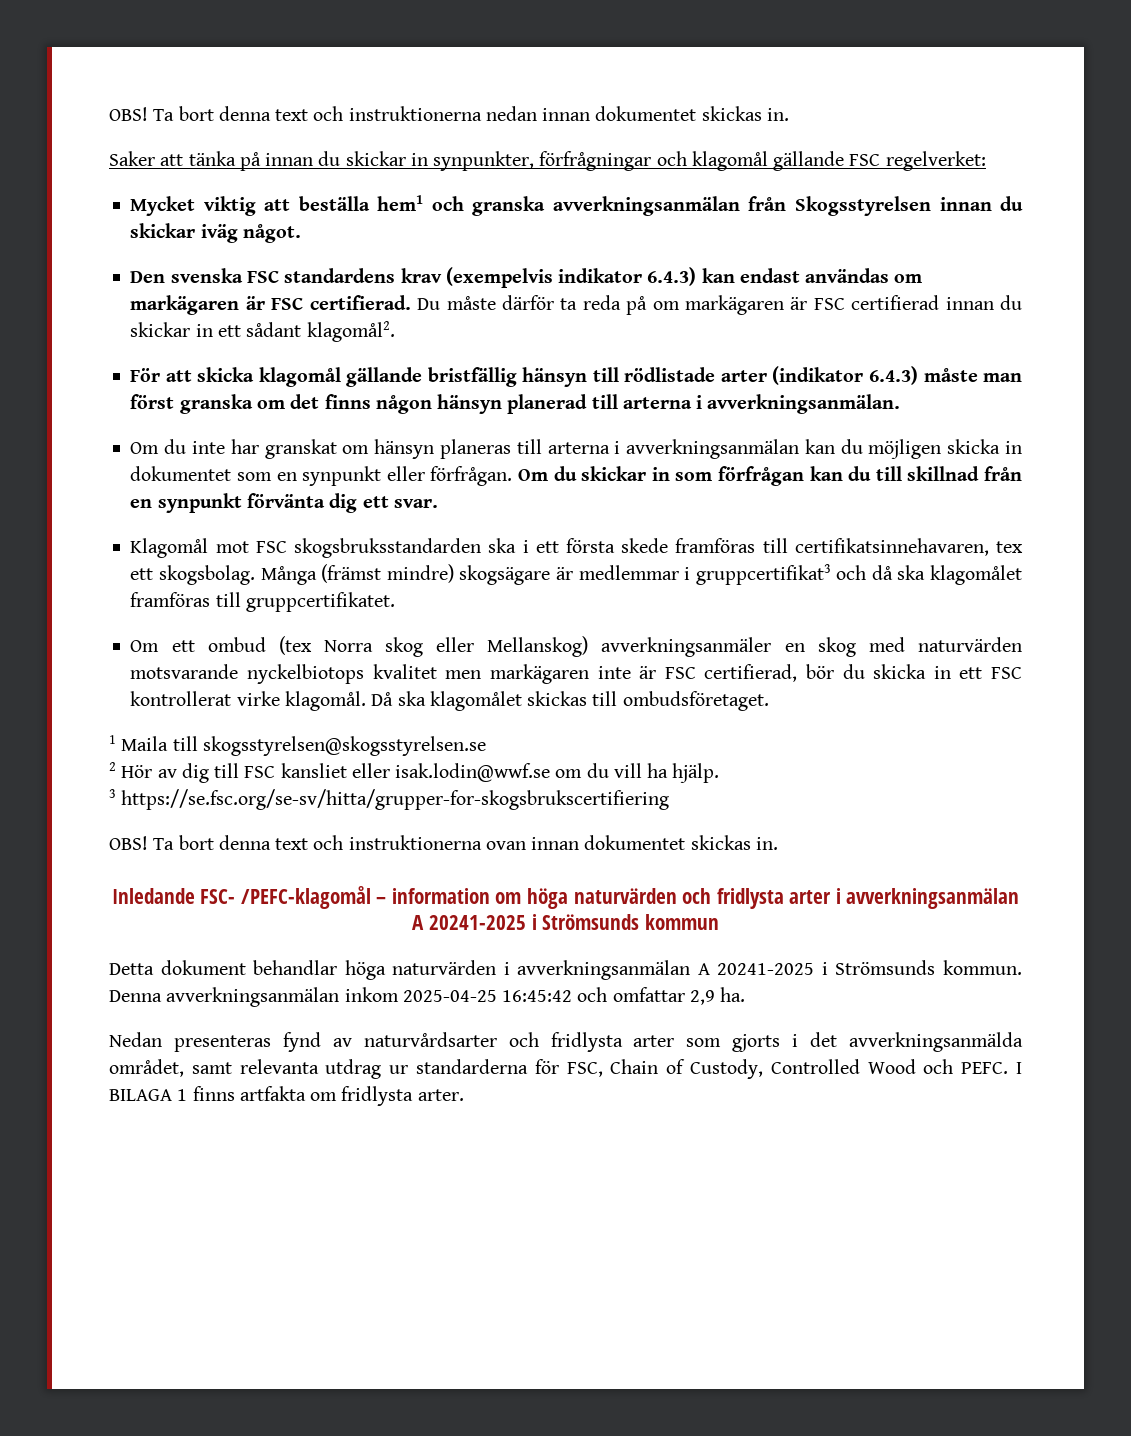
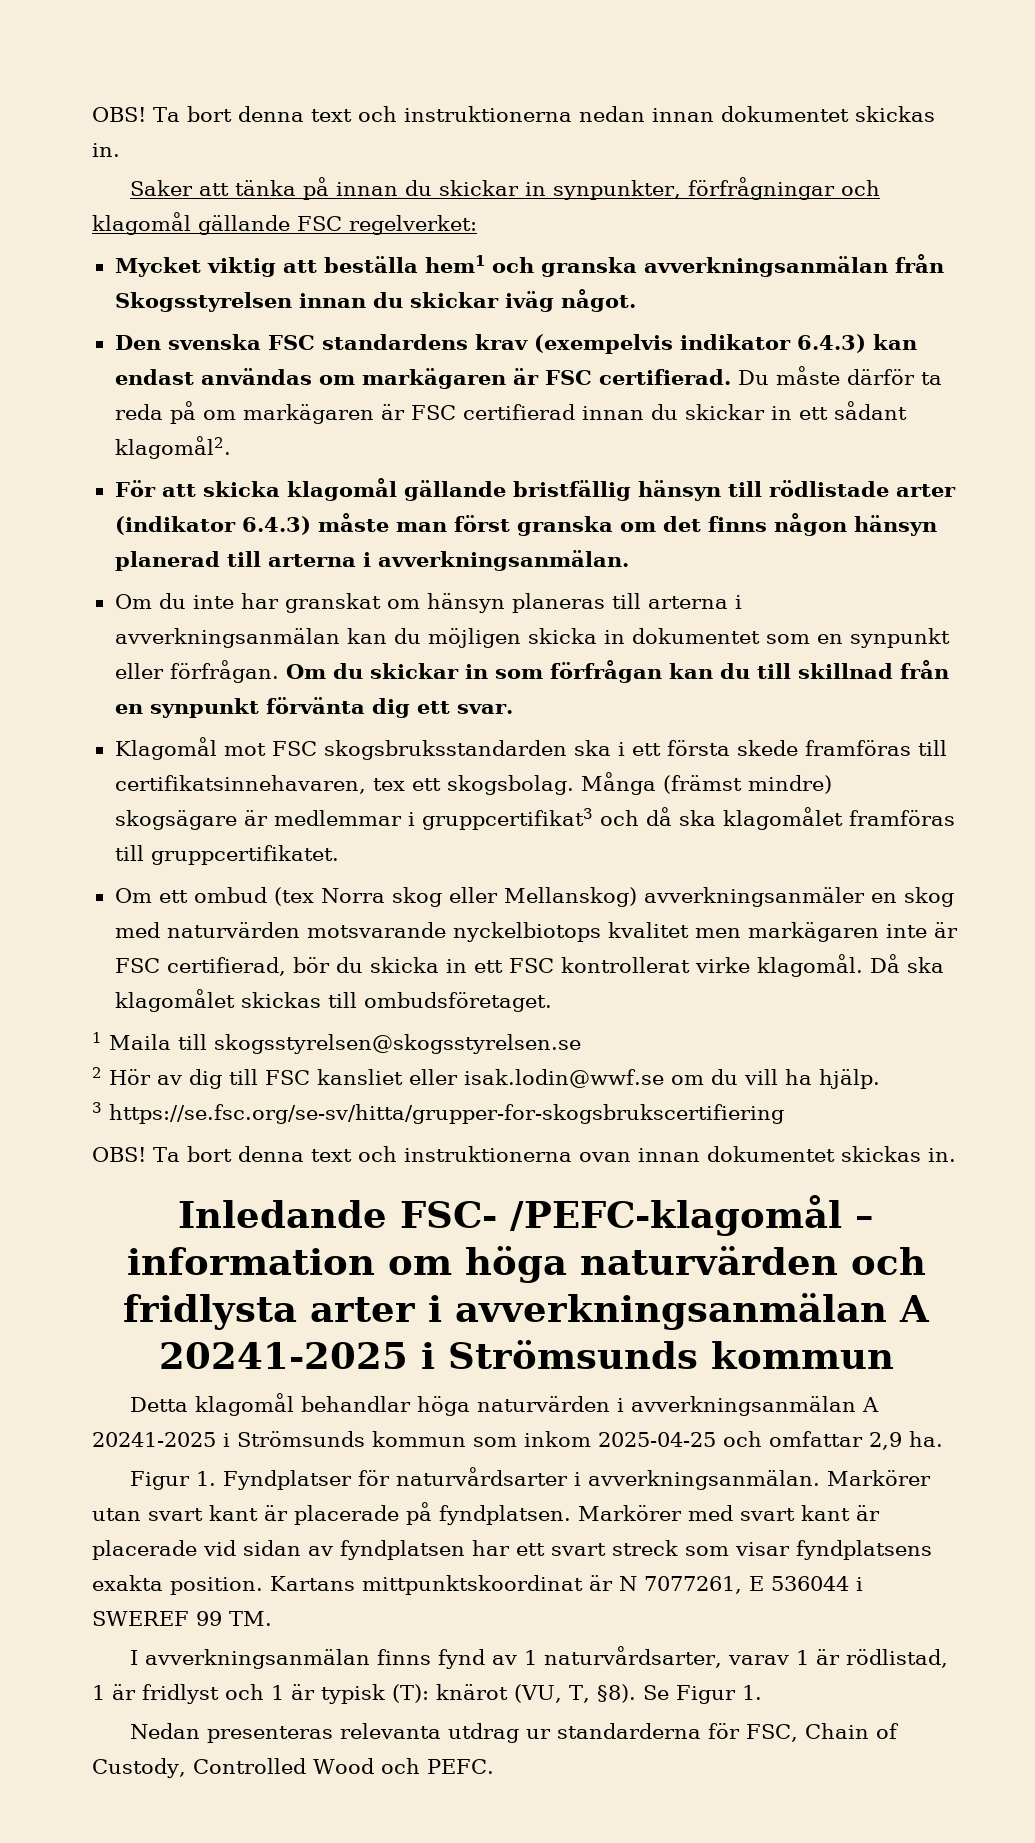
[160,960,246,975] dokument -> [195,1393,295,1416] klagomål
[942,960,1022,975] [109,987,340,1007] kommun. Denna avverkningsanmälan -> [372,1431,517,1447] kommun som
[502,990,573,1002] 16:45:42 -> (716, 1439) none
[109,1032,1023,1052] [109,1059,232,1077] Nedan presenteras fynd av naturvårdsarter och fridlysta arter som gjorts i det avverkningsanmälda området, samt -> [130,1467,932,1490] [92,1502,880,1525] [92,1540,932,1560] [92,1575,863,1595] [92,1611,272,1626] [130,1646,949,1669] [92,1684,762,1704] [130,1723,334,1743] Figur 1. Fyndplatser för naturvårdsarter i avverkningsanmälan. Markörer utan svart kant är placerade på fyndplatsen. Markörer med svart kant är placerade vid sidan av fyndplatsen har ett svart streck som visar fyndplatsens exakta position. Kartans mittpunktskoordinat är N 7077261, E 536044 i SWEREF 99 TM. // I avverkningsanmälan finns fynd av 1 naturvårdsarter, varav 1 är rödlistad, 1 är fridlyst och 1 är typisk (T): knärot (VU, T, §8). Se Figur 1. // Nedan presenteras
[1015,1062,1022,1074] [109,1086,464,1106] I BILAGA 1 finns artfakta om fridlysta arter. -> (494, 1766) none

